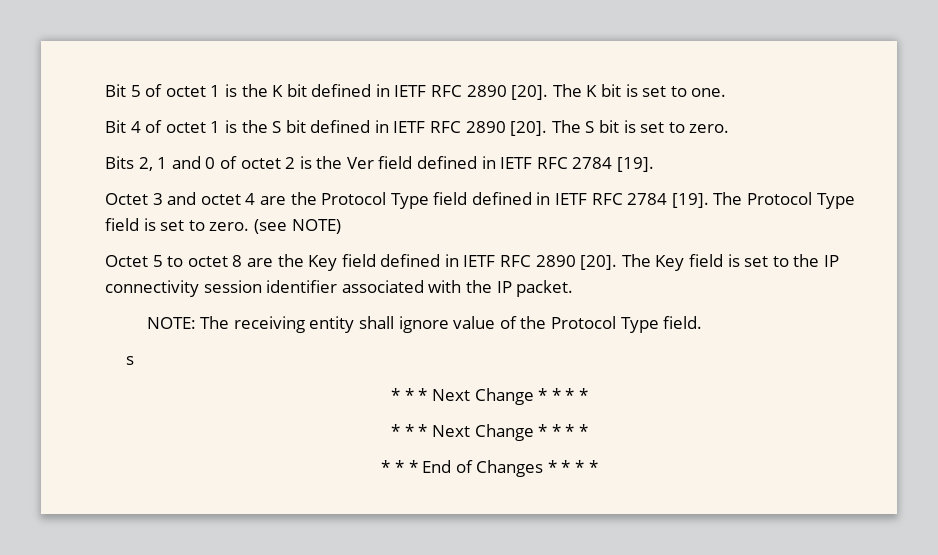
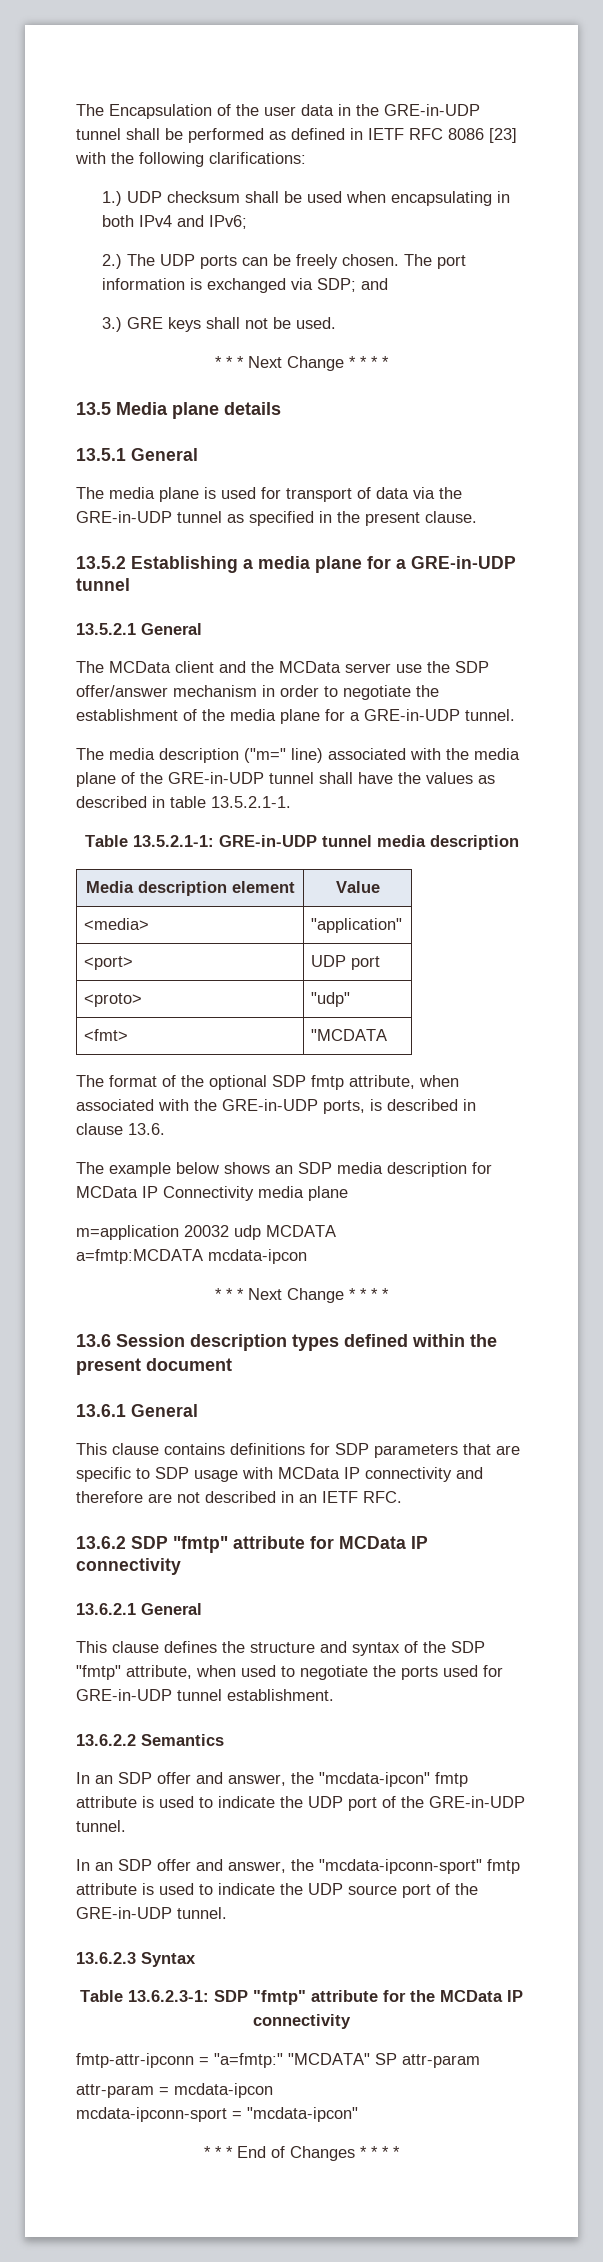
[105,84,727,100] [105,120,730,136] [105,156,655,172] [105,192,855,209] [105,218,341,234] [105,254,839,271] [105,280,574,297] [146,316,703,333] [125,356,134,365] [391,388,588,405] [391,424,588,441] Bit 5 of octet 1 is the K bit defined in IETF RFC 2890 [20]. The K bit is set to one. // Bit 4 of octet 1 is the S bit defined in IETF RFC 2890 [20]. The S bit is set to zero. // Bits 2, 1 and 0 of octet 2 is the Ver field defined in IETF RFC 2784 [19]. // Octet 3 and octet 4 are the Protocol Type field defined in IETF RFC 2784 [19]. The Protocol Type field is set to zero. (see NOTE) // Octet 5 to octet 8 are the Key field defined in IETF RFC 2890 [20]. The Key field is set to the IP connectivity session identifier associated with the IP packet. // NOTE: The receiving entity shall ignore value of the Protocol Type field. // s // * * * Next Change * * * * // * * * Next Change * * * * -> [76,104,480,119] [76,128,517,143] [75,152,306,167] [102,191,511,206] [102,215,248,229] [102,254,467,269] [102,278,389,293] [102,317,337,332] [215,356,389,371] [76,402,281,419] [76,448,198,461] [76,487,462,502] [76,511,477,526] [76,556,516,573] [76,578,130,591] [76,623,202,635] [76,661,489,673] [76,685,439,700] [76,709,515,724] [76,748,520,763] [76,772,495,787] [76,796,291,808] [84,835,519,850] [85,881,295,896] [335,881,380,893] [84,918,150,930] [311,918,403,933] [84,956,134,970] [311,955,381,970] [84,993,143,1007] [311,992,351,1007] [84,1029,129,1041] [311,1029,388,1041] [76,1075,459,1090] [76,1099,476,1114] [76,1123,165,1135] [76,1162,492,1177] [76,1186,348,1201] [76,1225,336,1240] [76,1249,307,1264] [215,1288,389,1303] [76,1334,497,1351] [76,1358,232,1375] [76,1404,198,1417] [76,1443,520,1458] [76,1467,483,1482] [76,1491,402,1503] [76,1536,428,1553] [76,1558,181,1575] [76,1603,202,1615] [76,1641,485,1656] [76,1665,503,1680] [76,1689,334,1701] [76,1734,224,1746] [76,1772,468,1787] [76,1796,525,1811] [76,1820,126,1832] [76,1859,520,1874] [76,1883,478,1898] [76,1907,227,1919] [76,1952,196,1967] [80,1990,523,2005] [253,2014,351,2029] [76,2053,480,2068] [76,2083,273,2098] [76,2107,358,2122] The Encapsulation of the user data in the GRE-in-UDP tunnel shall be performed as defined in IETF RFC 8086 [23] with the following clarifications: // 1.) UDP checksum shall be used when encapsulating in both IPv4 and IPv6; // 2.) The UDP ports can be freely chosen. The port information is exchanged via SDP; and // 3.) GRE keys shall not be used. // * * * Next Change * * * * // 13.5 Media plane details // 13.5.1 General // The media plane is used for transport of data via the GRE-in-UDP tunnel as specified in the present clause. // 13.5.2 Establishing a media plane for a GRE-in-UDP tunnel // 13.5.2.1 General // The MCData client and the MCData server use the SDP offer/answer mechanism in order to negotiate the establishment of the media plane for a GRE-in-UDP tunnel. // The media description ("m=" line) associated with the media plane of the GRE-in-UDP tunnel shall have the values as described in table 13.5.2.1-1. // Table 13.5.2.1-1: GRE-in-UDP tunnel media description // Media description element | Value // <media> | "application" // <port> | UDP port // <proto> | "udp" // <fmt> | "MCDATA // The format of the optional SDP fmtp attribute, when associated with the GRE-in-UDP ports, is described in clause 13.6. // The example below shows an SDP media description for MCData IP Connectivity media plane // m=application 20032 udp MCDATA // a=fmtp:MCDATA mcdata-ipcon // * * * Next Change * * * * // 13.6 Session description types defined within the present document // 13.6.1 General // This clause contains definitions for SDP parameters that are specific to SDP usage with MCData IP connectivity and therefore are not described in an IETF RFC. // 13.6.2 SDP "fmtp" attribute for MCData IP connectivity // 13.6.2.1 General // This clause defines the structure and syntax of the SDP "fmtp" attribute, when used to negotiate the ports used for GRE-in-UDP tunnel establishment. // 13.6.2.2 Semantics // In an SDP offer and answer, the "mcdata-ipcon" fmtp attribute is used to indicate the UDP port of the GRE-in-UDP tunnel. // In an SDP offer and answer, the "mcdata-ipconn-sport" fmtp attribute is used to indicate the UDP source port of the GRE-in-UDP tunnel. // 13.6.2.3 Syntax // Table 13.6.2.3-1: SDP "fmtp" attribute for the MCData IP connectivity // fmtp-attr-ipconn = "a=fmtp:" "MCDATA" SP attr-param // attr-param = mcdata-ipcon // mcdata-ipconn-sport = "mcdata-ipcon"

